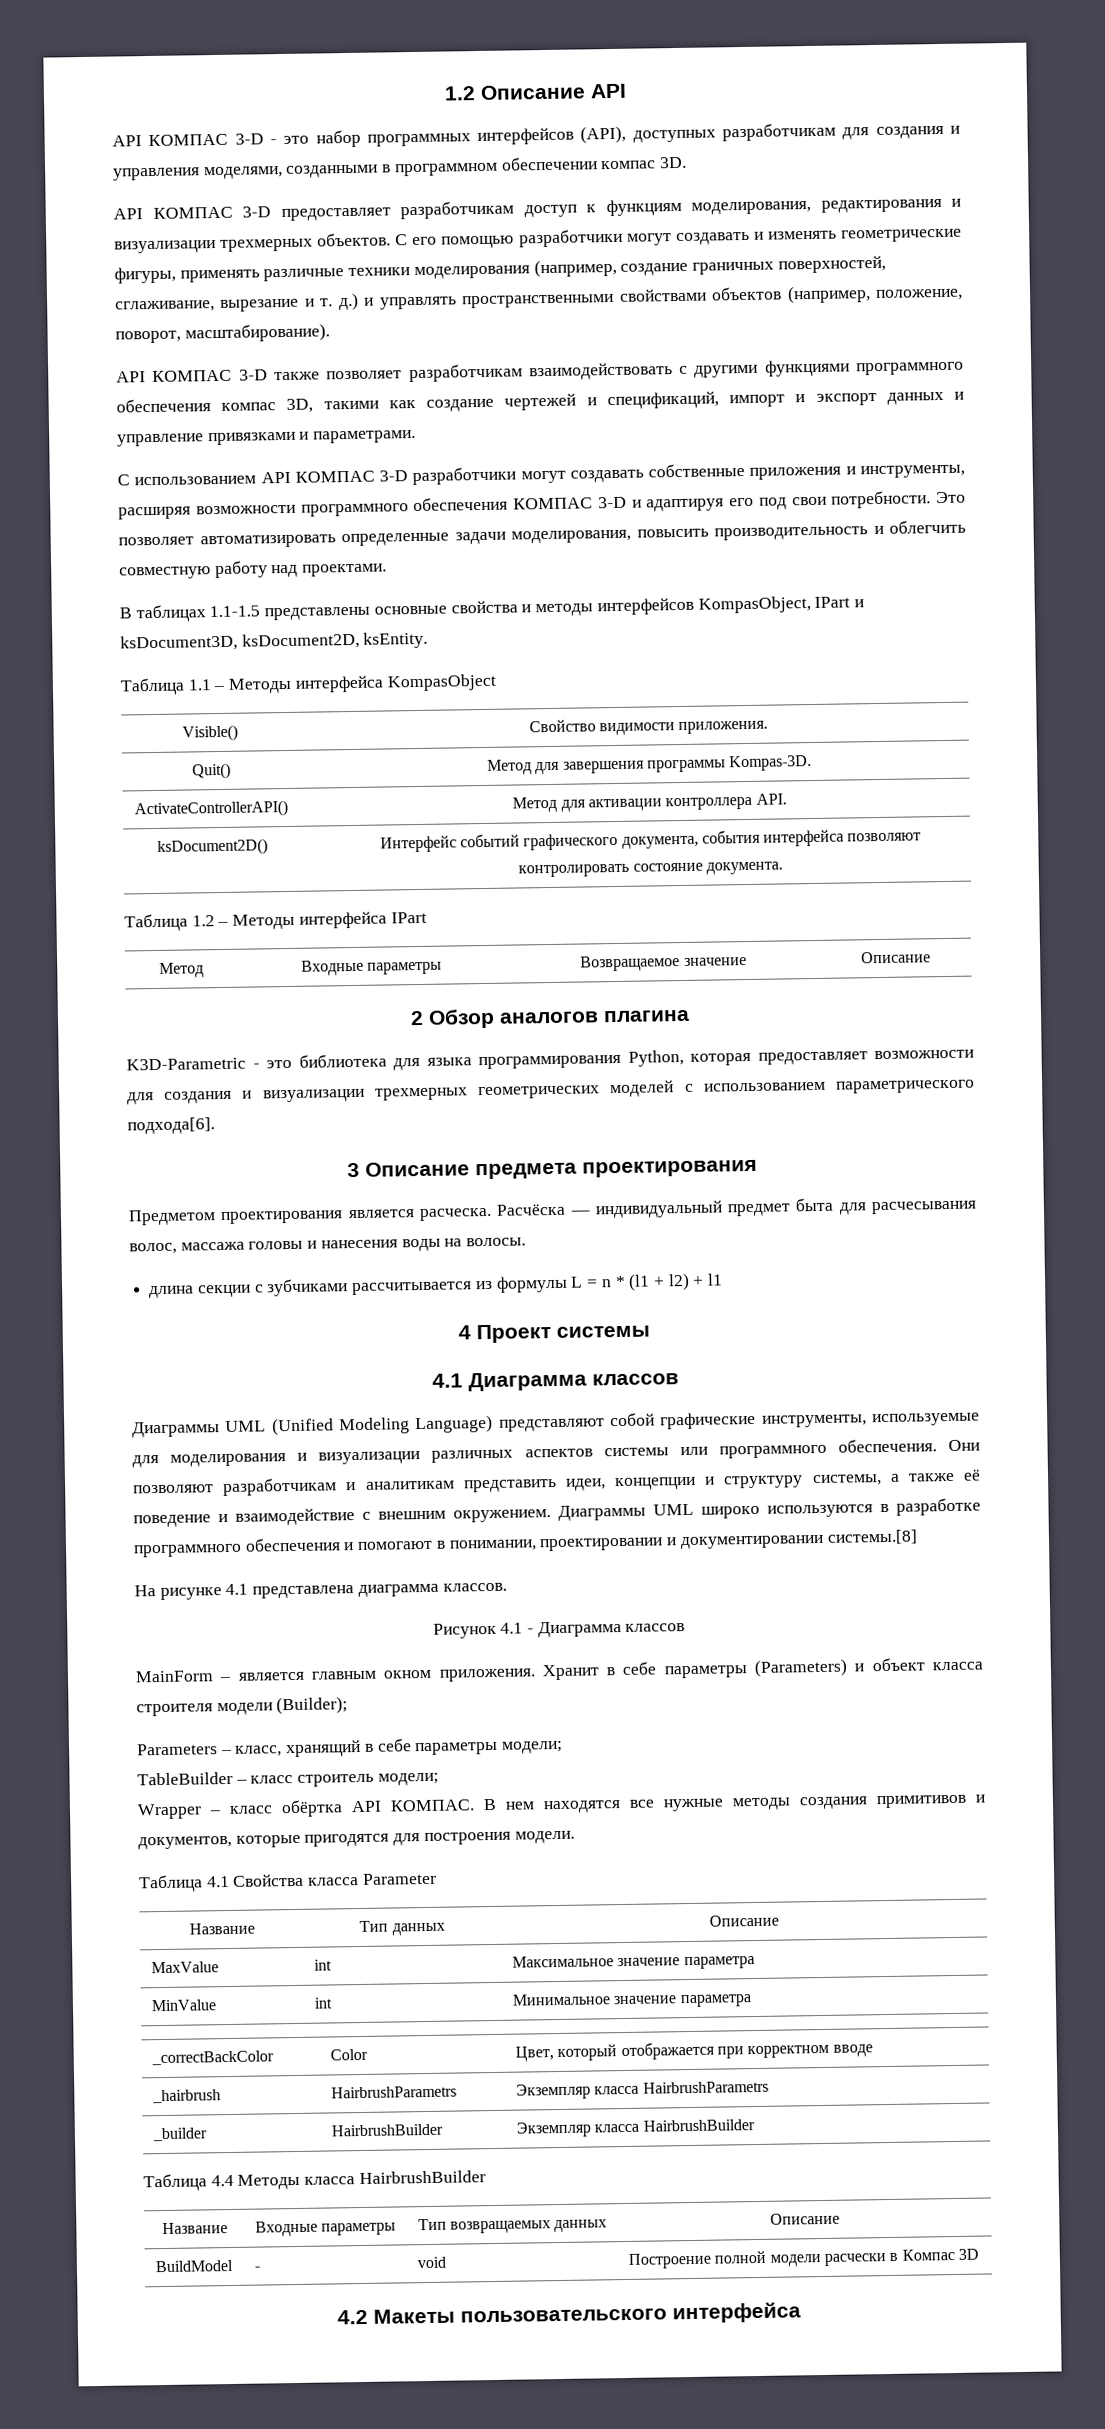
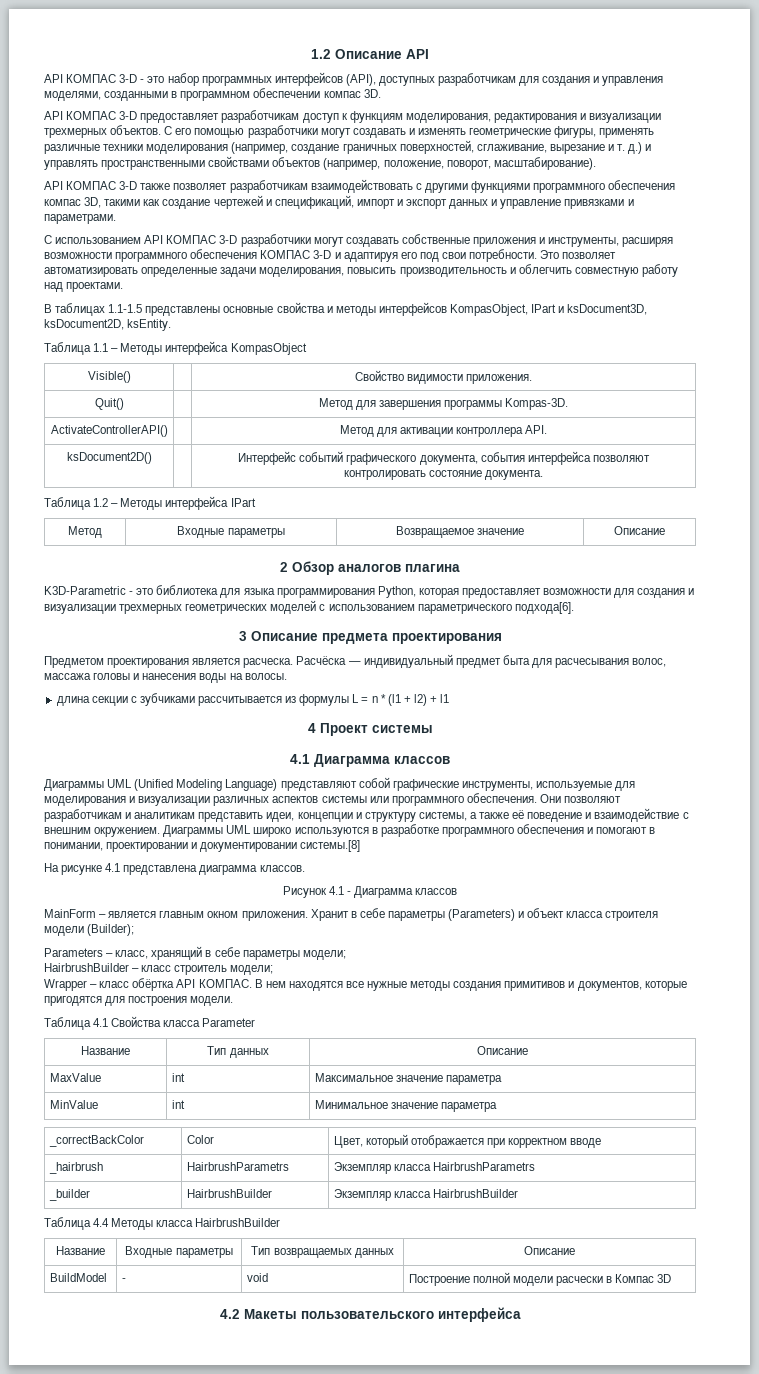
[137,1771,233,1786] TableBuilder -> [44,963,129,972] HairbrushBuilder

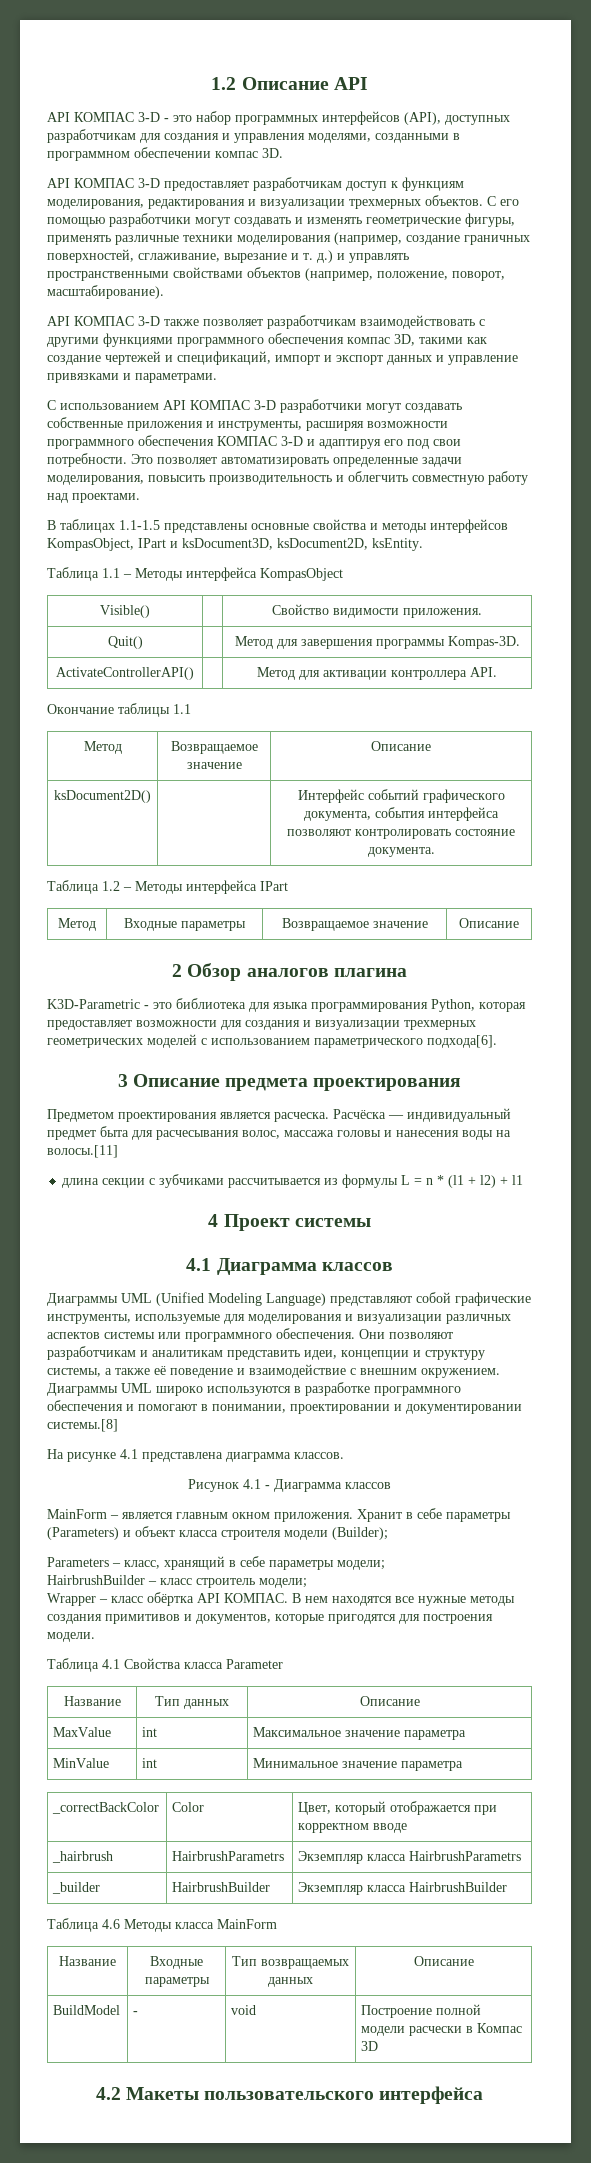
(548, 429) none -> [47,703,191,717] [83,741,122,754] [170,741,258,754] [186,762,242,769] [371,741,431,751] // Окончание таблицы 1.1 // Метод | Возвращаемое значение | Описание
[244,673,287,680] волосы. -> [47,1145,118,1158] волосы.[11]
[93,1218,110,1227] 4.4 -> [102,1919,120,1929] 4.6
[195,1218,281,1227] HairbrushBuilder -> [217,1919,277,1929] MainForm

